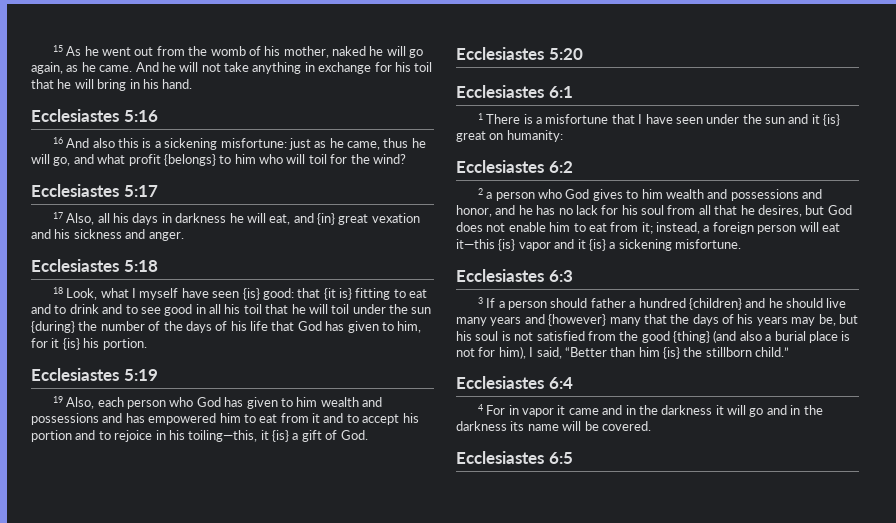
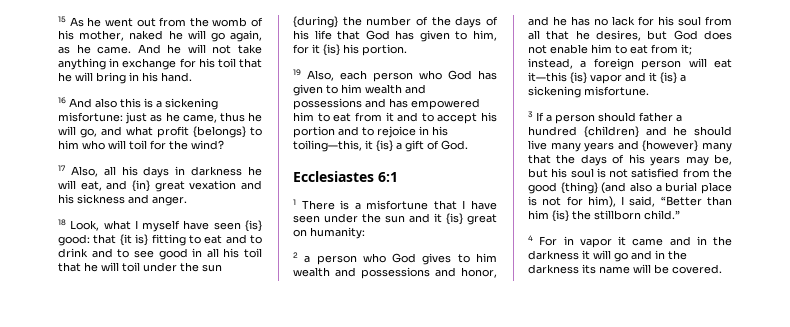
[31,109,158,122] // Ecclesiastes 5:16 -> (192, 77) none
[31,184,158,197] // Ecclesiastes 5:17 -> (224, 145) none
[31,259,158,272] // Ecclesiastes 5:18 -> (187, 201) none
[31,368,158,381] // Ecclesiastes 5:19 -> (407, 50) none
[456,47,583,60] // Ecclesiastes 5:20 -> (468, 145) none
[456,160,573,173] // Ecclesiastes 6:2 -> (365, 233) none
[456,269,573,282] // Ecclesiastes 6:3 -> (649, 91) none
[456,376,573,389] // Ecclesiastes 6:4 -> (680, 215) none
[456,451,573,464] // Ecclesiastes 6:5 -> (722, 269) none

